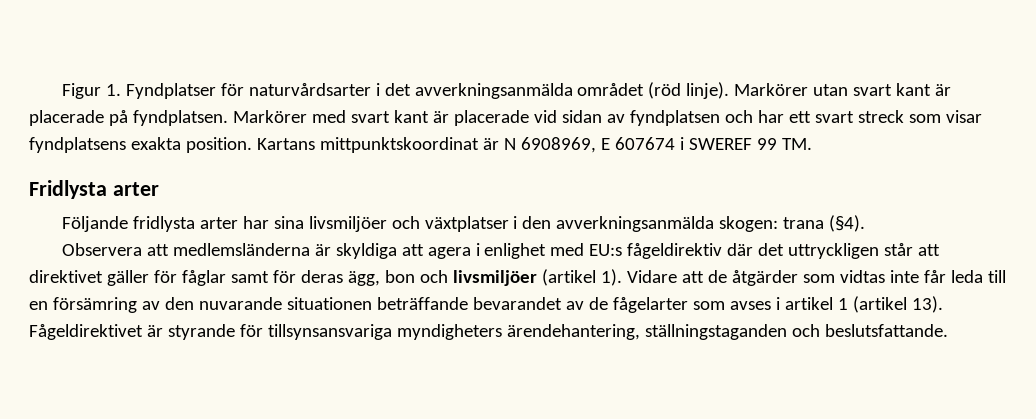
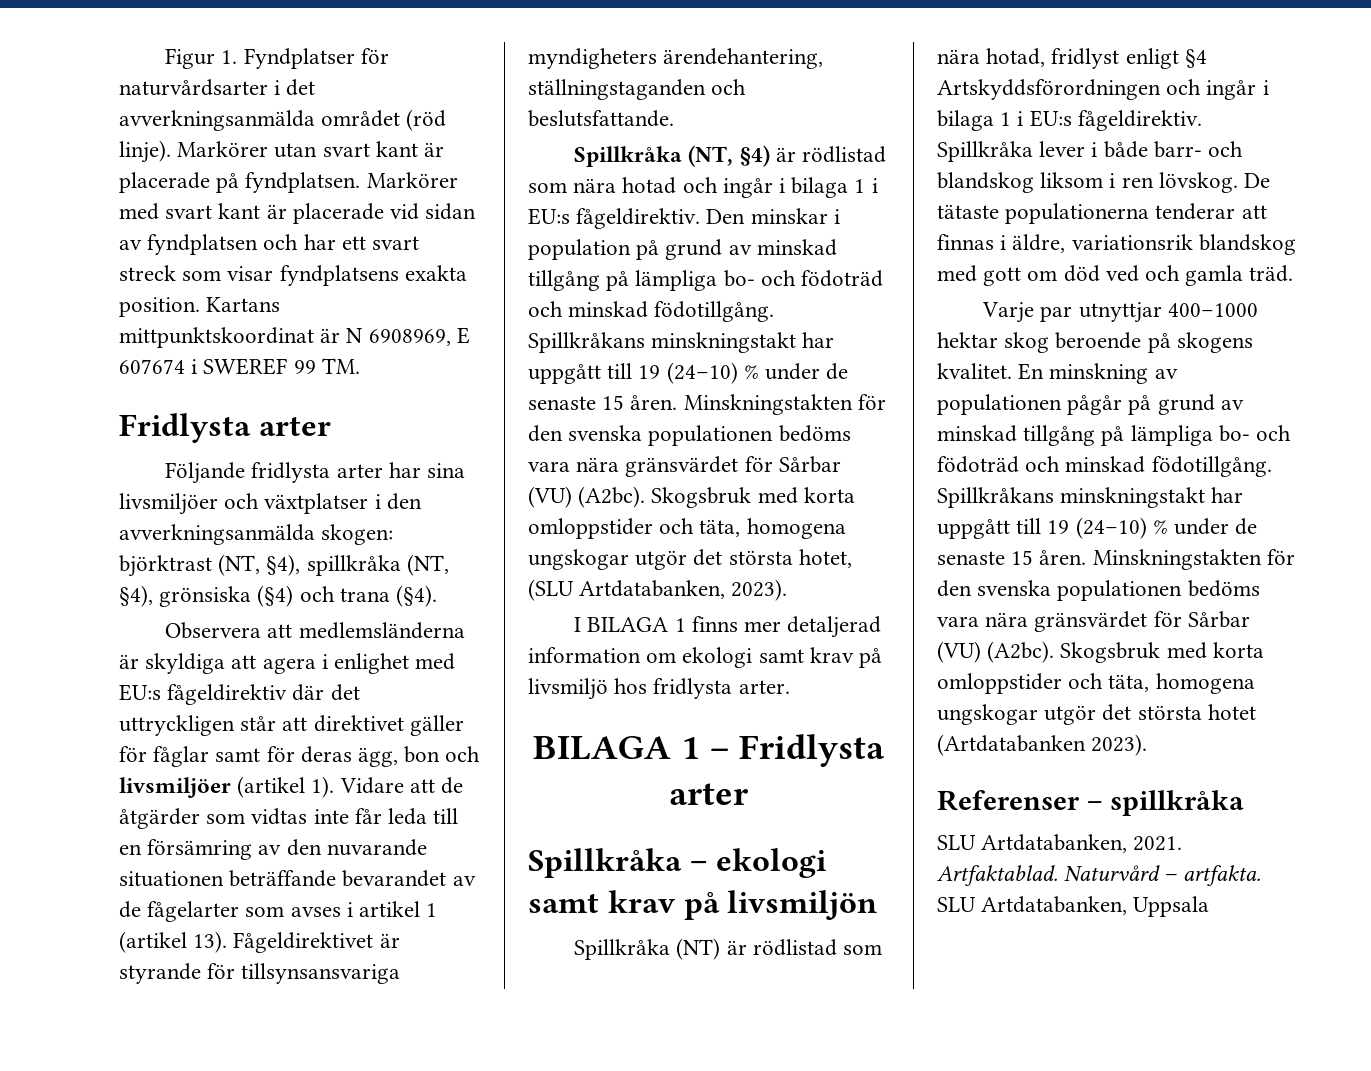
(779, 224) none -> [119,554,449,577] [119,585,335,607] björktrast (NT, §4), spillkråka (NT, §4), grönsiska (§4) och
(948, 330) none -> [574,145,886,167] [528,177,878,198] [528,208,840,229] [528,239,837,260] [528,270,884,291] [528,301,775,322] [528,332,835,353] [528,362,849,384] [528,394,886,415] [528,425,851,446] [528,456,841,477] [528,486,855,508] [528,518,846,539] [528,549,852,570] [528,579,788,601] [574,616,882,638] [528,647,883,668] [528,678,790,700] [533,734,885,767] [669,783,748,805] [528,848,827,878] [528,890,878,920] [574,938,882,960] [937,48,1207,69] [937,79,1269,100] [937,110,1202,131] [937,141,1244,162] [937,172,1271,193] [937,203,1267,224] [937,234,1296,255] [937,265,1294,286] [982,302,1258,323] [937,332,1253,353] [937,363,1178,384] [937,394,1244,415] [937,425,1292,446] [937,456,1272,477] [937,487,1244,508] [937,517,1258,539] [937,549,1295,570] [937,580,1260,601] [937,611,1250,632] [937,641,1264,663] [937,673,1255,694] [937,704,1256,725] [937,734,1148,756] [937,790,1244,816] [937,834,1183,853] [937,865,1261,886] [937,896,1210,917] // Spillkråka (NT, §4) är rödlistad som nära hotad och ingår i bilaga 1 i EU:s fågeldirektiv. Den minskar i population på grund av minskad tillgång på lämpliga bo- och födoträd och minskad födotillgång. Spillkråkans minskningstakt har uppgått till 19 (24–10) % under de senaste 15 åren. Minskningstakten för den svenska populationen bedöms vara nära gränsvärdet för Sårbar (VU) (A2bc). Skogsbruk med korta omloppstider och täta, homogena ungskogar utgör det största hotet, (SLU Artdatabanken, 2023). // I BILAGA 1 finns mer detaljerad information om ekologi samt krav på livsmiljö hos fridlysta arter. // BILAGA 1 – Fridlysta arter // Spillkråka – ekologi samt krav på livsmiljön // Spillkråka (NT) är rödlistad som nära hotad, fridlyst enligt §4 Artskyddsförordningen och ingår i bilaga 1 i EU:s fågeldirektiv. Spillkråka lever i både barr- och blandskog liksom i ren lövskog. De tätaste populationerna tenderar att finnas i äldre, variationsrik blandskog med gott om död ved och gamla träd. // Varje par utnyttjar 400–1000 hektar skog beroende på skogens kvalitet. En minskning av populationen pågår på grund av minskad tillgång på lämpliga bo- och födoträd och minskad födotillgång. Spillkråkans minskningstakt har uppgått till 19 (24–10) % under de senaste 15 åren. Minskningstakten för den svenska populationen bedöms vara nära gränsvärdet för Sårbar (VU) (A2bc). Skogsbruk med korta omloppstider och täta, homogena ungskogar utgör det största hotet (Artdatabanken 2023). // Referenser – spillkråka // SLU Artdatabanken, 2021. Artfaktablad. Naturvård – artfakta. SLU Artdatabanken, Uppsala

